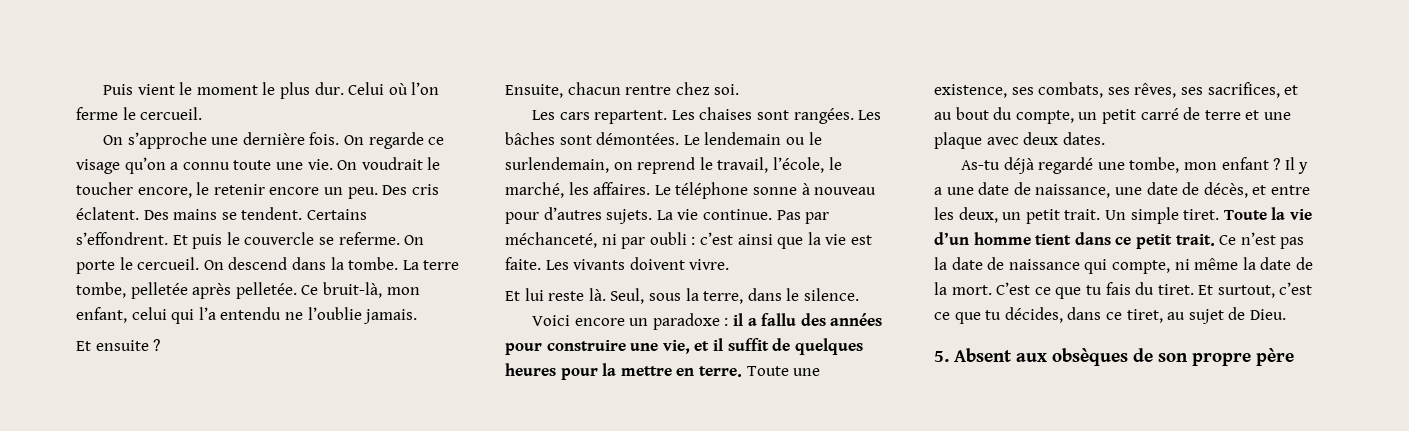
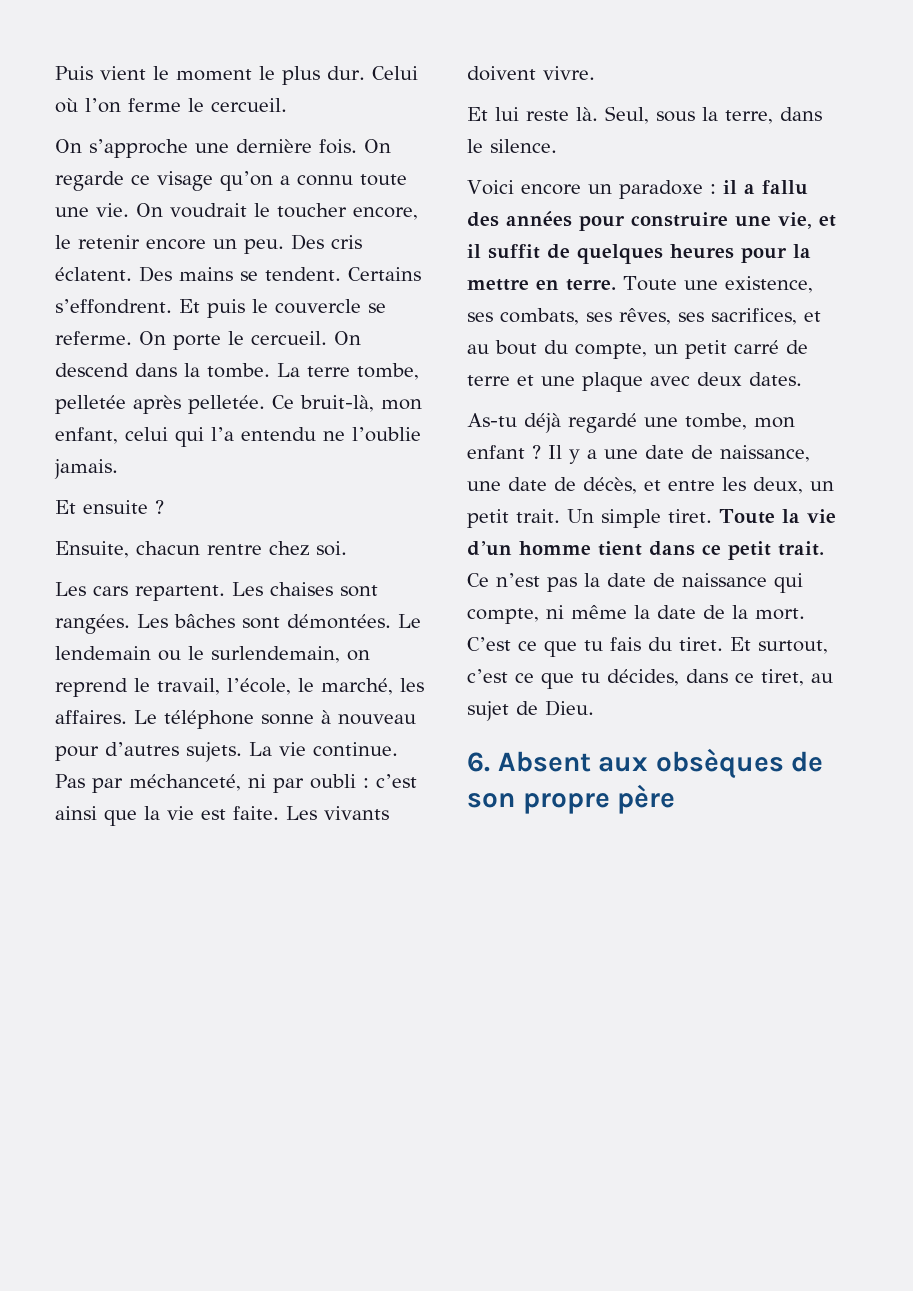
[934,351,949,362] 5. -> [467,752,490,772] 6.

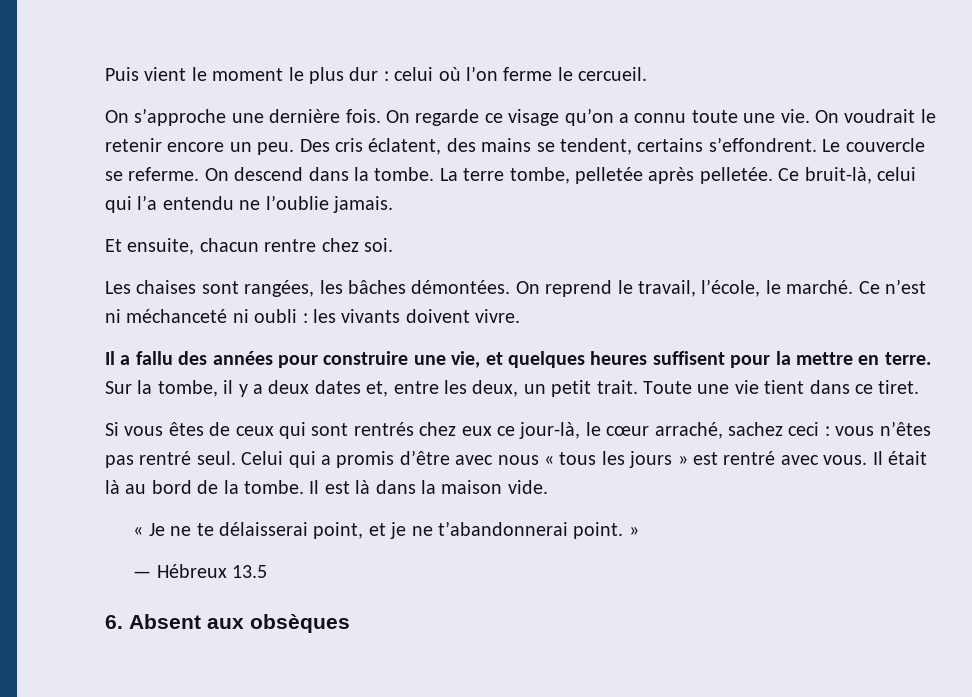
[327,66,418,80] dur. Celui -> [349,67,434,81] dur : celui
[277,203,418,220] [55,235,71,249] toucher encore, le -> (936, 116) none
[55,266,421,282] [55,299,386,318] [55,331,327,350] éclatent. Des mains se tendent. Certains s’effondrent. Et puis le couvercle se referme. On porte le cercueil. -> [368,137,925,155] [105,167,200,181] éclatent, des mains se tendent, certains s’effondrent. Le couvercle se referme.
[381,399,422,410] [55,427,118,444] mon enfant, -> (872, 175) none
[83,500,164,514] [55,541,129,558] ensuite ? // Ensuite, -> [127,238,195,255] ensuite,
[93,582,378,601] [55,613,421,634] [55,646,370,663] cars repartent. Les chaises sont rangées. Les bâches sont démontées. Le lendemain ou le surlendemain, on -> [136,280,540,297] chaises sont rangées, les bâches démontées. On
[321,678,424,695] [55,710,416,729] [55,742,398,762] [55,774,417,793] [55,806,389,826] [467,66,595,81] [467,106,822,124] [467,139,557,153] [467,180,737,199] marché, les affaires. Le téléphone sonne à nouveau pour d’autres sujets. La vie continue. Pas par méchanceté, ni par oubli : c’est ainsi que la vie est faite. Les vivants doivent vivre. // Et lui reste là. Seul, sous la terre, dans le silence. // Voici encore un paradoxe : il -> [786,279,926,294] [105,309,521,323] [105,351,115,365] marché. Ce n’est ni méchanceté ni oubli : les vivants doivent vivre. // Il
[467,244,570,259] il suffit de -> (503, 358) none
(734, 251) none -> [652,351,725,365] suffisent
[623,276,813,293] [467,308,821,325] [467,340,808,359] [467,372,802,392] [467,413,795,433] [467,445,810,464] [467,477,661,494] Toute une existence, ses combats, ses rêves, ses sacrifices, et au bout du compte, un petit carré de terre et une plaque avec deux dates. // As-tu déjà regardé une tombe, mon enfant ? Il y a une date de naissance, une date de décès, et -> [105,380,389,397] Sur la tombe, il y a deux dates et,
[567,509,836,528] [467,541,824,560] [467,573,803,593] [467,605,805,624] [467,637,828,657] [467,669,833,689] [467,700,594,721] Un simple tiret. Toute la vie d’un homme tient dans ce petit trait. Ce n’est pas la date de naissance qui compte, ni même la date de la mort. C’est ce que tu fais du tiret. Et surtout, c’est ce que tu décides, dans ce tiret, au sujet de Dieu. -> [642,380,920,394] [105,421,931,439] [105,450,927,468] [105,480,548,494] [133,521,639,539] [133,564,268,578] Toute une vie tient dans ce tiret. // Si vous êtes de ceux qui sont rentrés chez eux ce jour-là, le cœur arraché, sachez ceci : vous n’êtes pas rentré seul. Celui qui a promis d’être avec nous « tous les jours » est rentré avec vous. Il était là au bord de la tombe. Il est là dans la maison vide. // « Je ne te délaisserai point, et je ne t’abandonnerai point. » // — Hébreux 13.5
[791,751,824,772] [467,784,676,814] de son propre père -> (350, 623) none

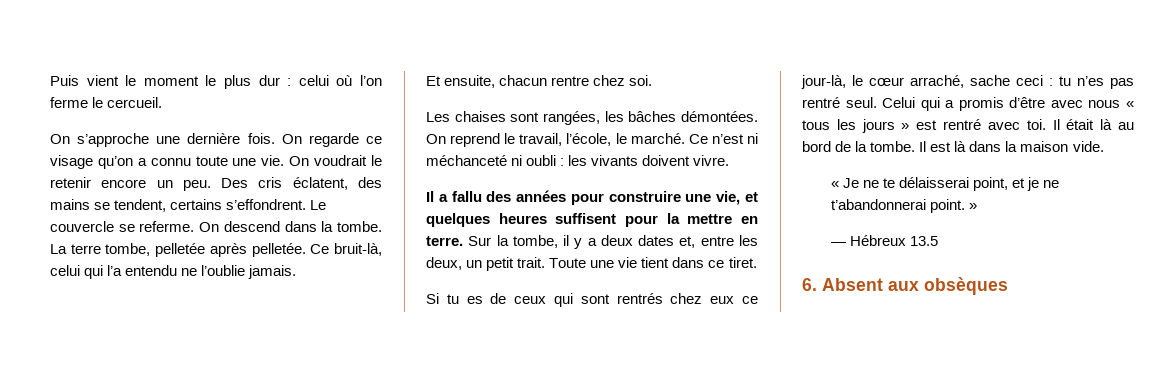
[124,422,204,436] vous êtes -> [446,294,483,304] tu es
[727,422,783,436] sachez -> [970,75,1010,86] sache
[835,421,931,436] vous n’êtes -> [1059,76,1104,86] tu n’es
[823,455,868,465] vous. -> [1026,119,1046,130] toi.

